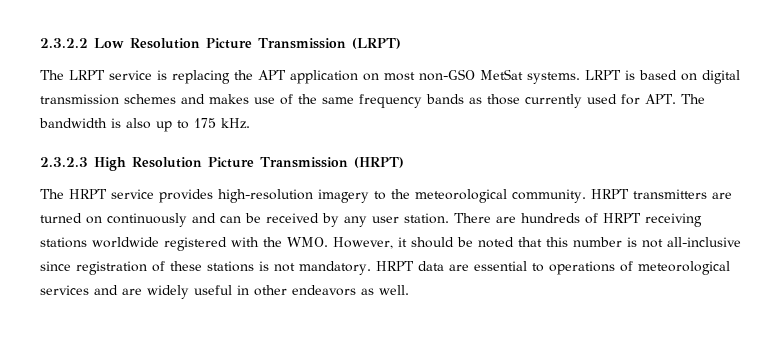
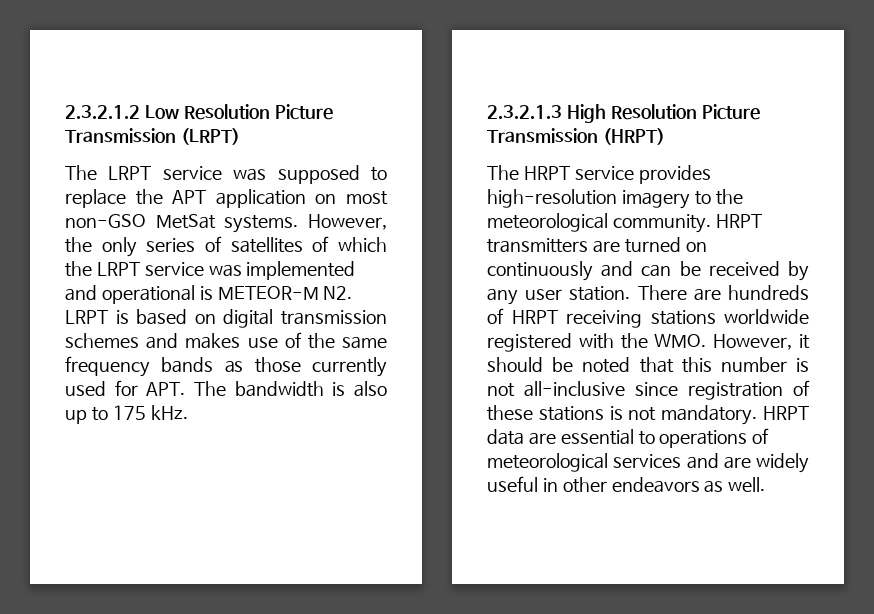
[40,38,88,48] 2.3.2.2 -> [65,105,140,119] 2.3.2.1.2
[157,70,230,84] is replacing -> [233,165,387,184] [65,189,126,208] was supposed to replace
(580, 78) none -> [308,214,388,230] [65,236,388,257] [65,261,356,280] [65,285,353,304] However, the only series of satellites of which the LRPT service was implemented and operational is METEOR-M N2.
[40,157,88,167] 2.3.2.3 -> [487,105,562,119] 2.3.2.1.3

